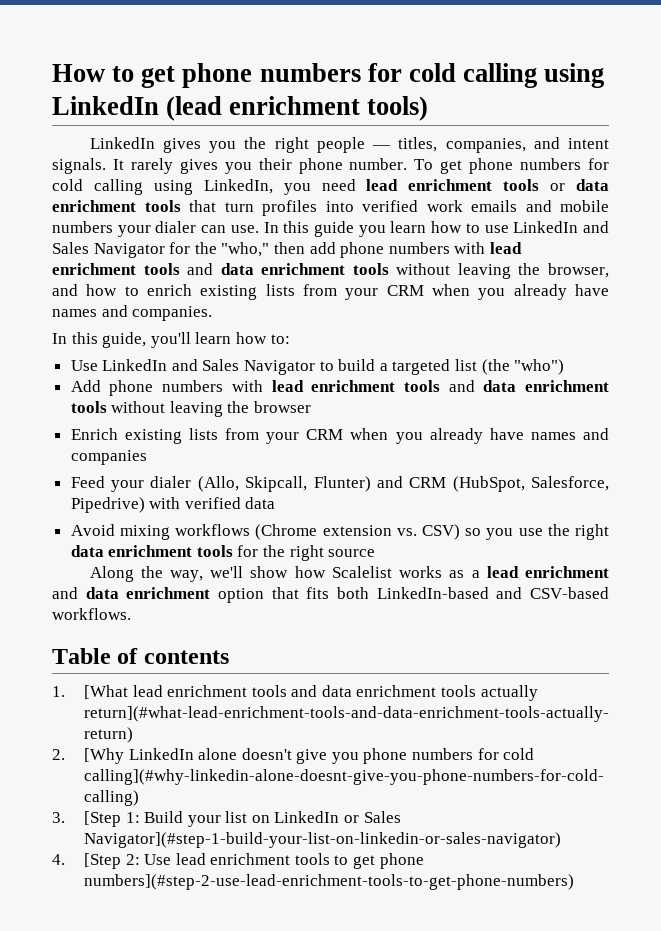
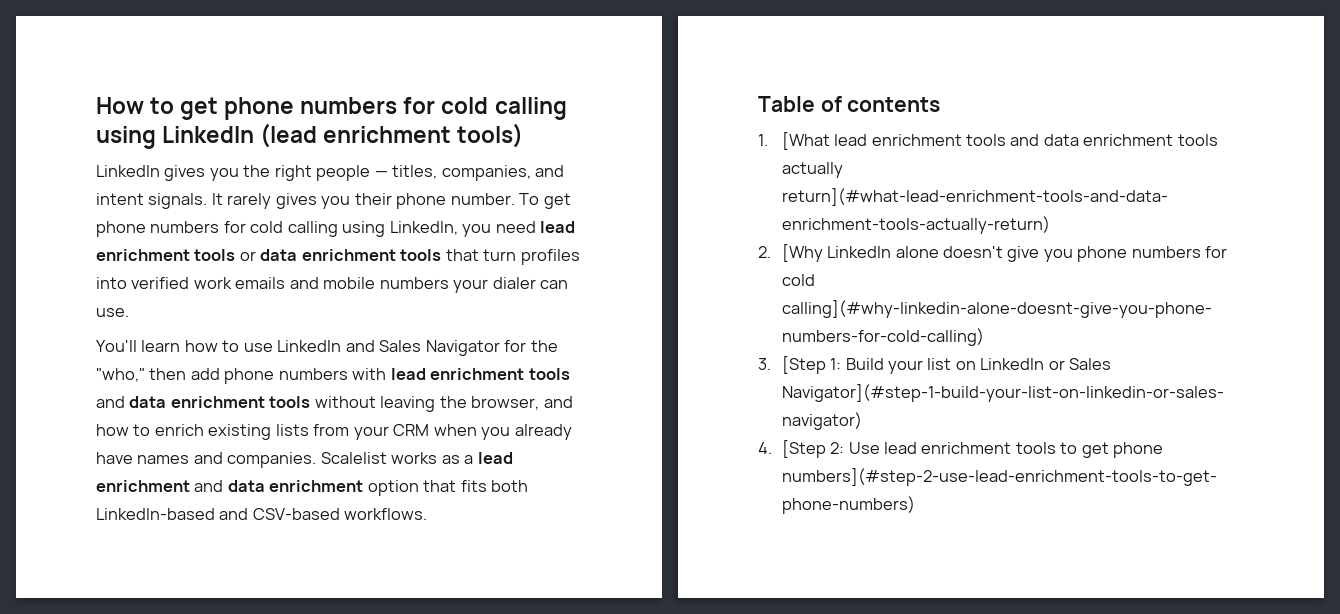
[263,221,386,237] In this guide you -> [96,340,137,352] // You'll
[52,332,290,348] [70,359,565,375] [70,380,609,396] [70,401,312,417] [70,428,610,444] [70,450,147,465] [70,476,609,492] [70,497,276,513] [70,524,609,540] [70,545,376,561] [89,566,326,582] // In this guide, you'll learn how to: // Use LinkedIn and Sales Navigator to build a targeted list (the "who") // Add phone numbers with lead enrichment tools and data enrichment tools without leaving the browser // Enrich existing lists from your CRM when you already have names and companies // Feed your dialer (Allo, Skipcall, Flunter) and CRM (HubSpot, Salesforce, Pipedrive) with verified data // Avoid mixing workflows (Chrome extension vs. CSV) so you use the right data enrichment tools for the right source // Along the way, we'll show how -> (317, 460) none

